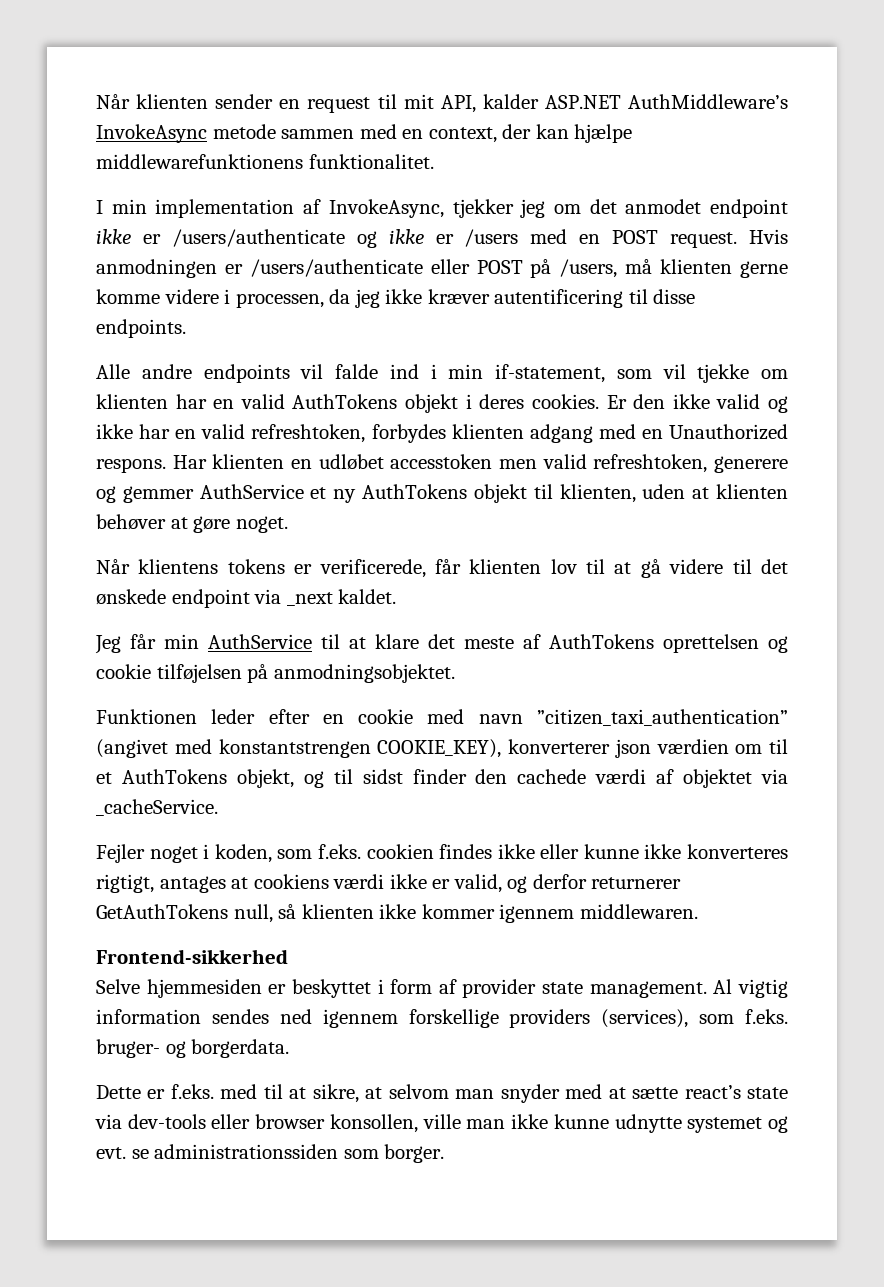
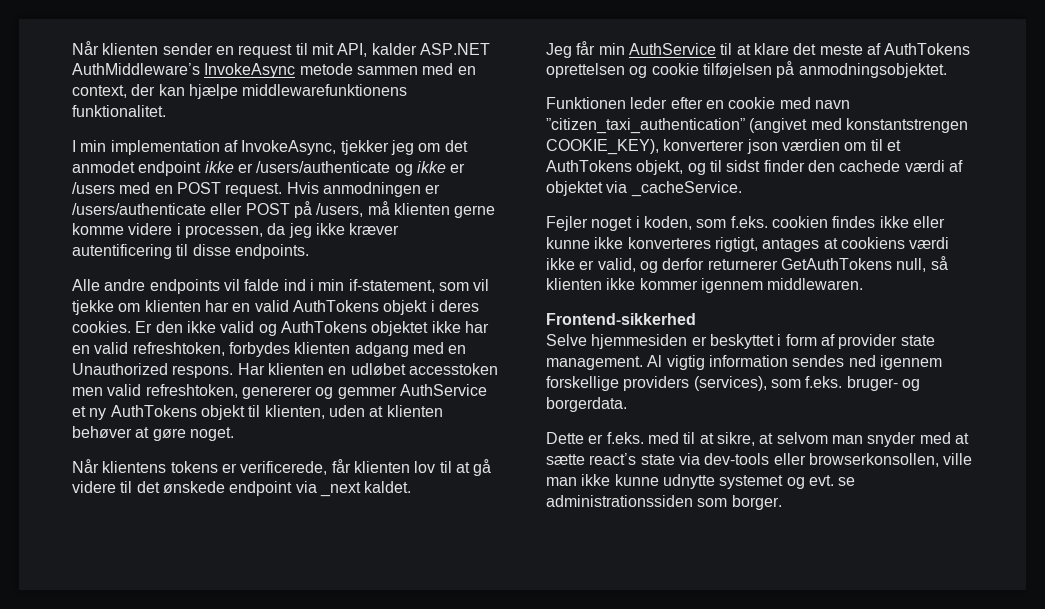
(789, 404) none -> [280,321,429,336] AuthTokens objektet
[714,456,789,473] generere -> [241,386,312,399] genererer
[255,1114,418,1133] browser konsollen, -> [808,453,939,467] browserkonsollen,

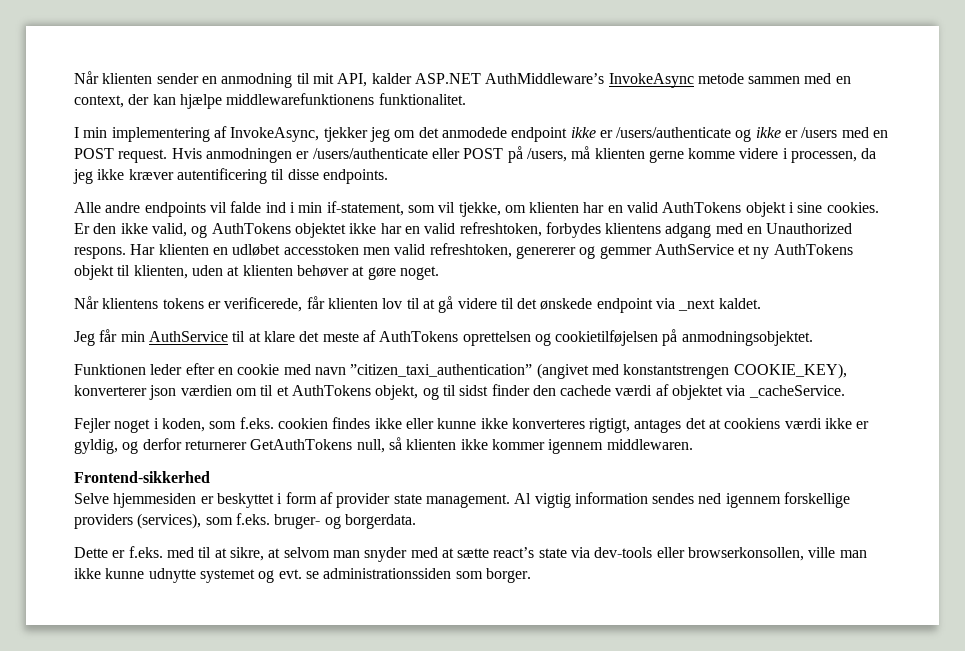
[238,44,293,58] request -> [221,73,293,88] anmodning
[110,140,220,155] implementation -> [111,127,210,142] implementering
[72,161,135,173] anmodet -> [441,127,507,138] anmodede
[72,300,114,315] tjekke -> [458,202,501,217] tjekke,
[438,300,479,312] deres -> [797,202,823,213] sine
[220,321,255,333] valid -> [151,223,187,237] valid,
[294,342,351,354] klienten -> [605,223,662,234] klientens
[651,63,772,78] cookie tilføjelsen -> [555,330,659,346] cookietilføjelsen
(820, 245) none -> [685,418,706,429] det
[597,258,636,272] valid, -> [74,439,118,454] gyldig,

